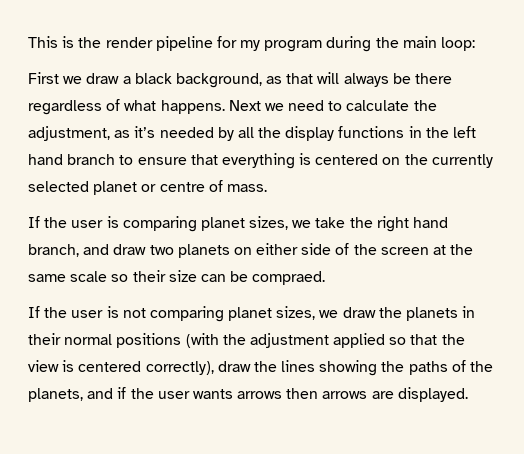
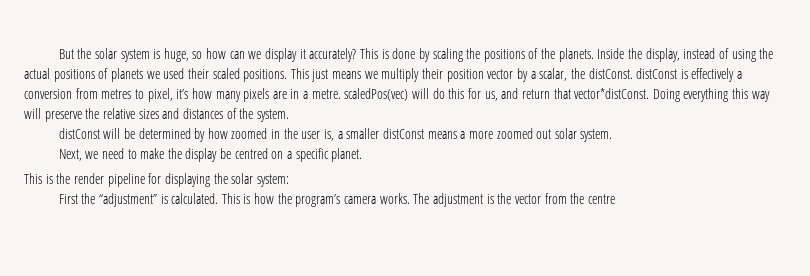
(28, 42) none -> [58,48,774,62] [24,68,743,82] [24,88,770,102] [24,108,289,122] [58,128,613,142] [58,148,363,162] But the solar system is huge, so how can we display it accurately? This is done by scaling the positions of the planets. Inside the display, instead of using the actual positions of planets we used their scaled positions. This just means we multiply their position vector by a scalar, the distConst. distConst is effectively a conversion from metres to pixel, it’s how many pixels are in a metre. scaledPos(vec) will do this for us, and return that vector*distConst. Doing everything this way will preserve the relative sizes and distances of the system. // distConst will be determined by how zoomed in the user is, a smaller distConst means a more zoomed out solar system. // Next, we need to make the display be centred on a specific planet. //
[240,36,476,52] [28,72,453,88] [28,99,437,115] [28,126,477,141] [28,153,493,169] [28,180,267,195] [28,216,449,232] [28,243,474,258] [28,270,326,285] [28,306,476,322] [28,333,465,348] [28,360,494,376] [28,387,468,402] my program during the main loop: // First we draw a black background, as that will always be there regardless of what happens. Next we need to calculate the adjustment, as it’s needed by all the display functions in the left hand branch to ensure that everything is centered on the currently selected planet or centre of mass. // If the user is comparing planet sizes, we take the right hand branch, and draw two planets on either side of the screen at the same scale so their size can be compraed. // If the user is not comparing planet sizes, we draw the planets in their normal positions (with the adjustment applied so that the view is centered correctly), draw the lines showing the paths of the planets, and if the user wants arrows then arrows are displayed. -> [164,173,289,187] [58,193,615,207] displaying the solar system: // First the “adjustment” is calculated. This is how the program’s camera works. The adjustment is the vector from the centre

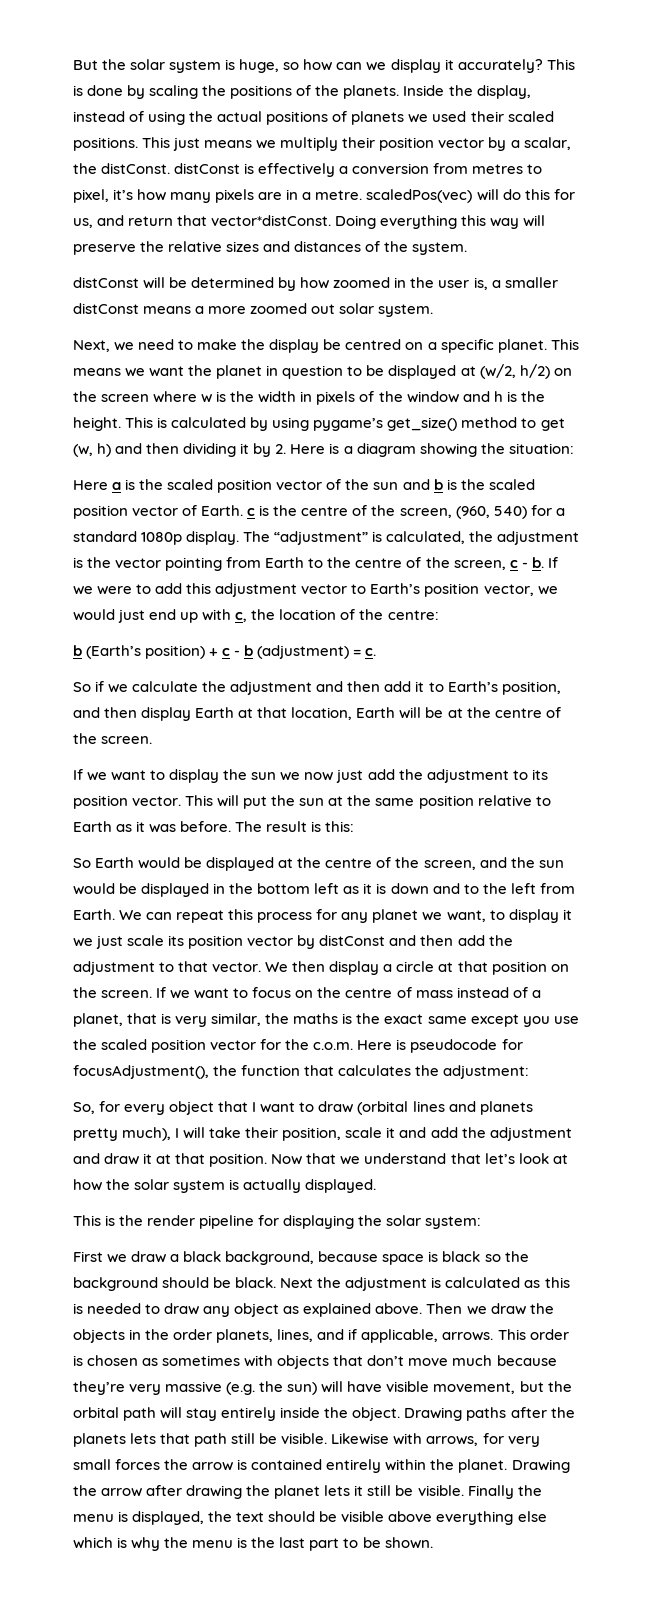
(363, 155) none -> [550,339,579,350] [73,364,572,379] [73,391,545,405] [73,417,565,431] [73,443,574,457] [73,479,535,493] [73,505,565,519] [73,531,580,545] [73,557,558,571] [73,583,558,597] [73,609,439,623] [73,645,377,659] [73,681,561,695] [73,707,561,721] [73,733,153,744] [73,769,548,783] [73,795,551,809] [73,821,355,833] [73,857,564,871] [73,883,575,897] [73,909,572,923] [73,935,513,949] [73,961,569,975] [73,987,541,999] [73,1013,579,1027] [73,1039,523,1053] [73,1065,530,1079] [73,1101,533,1115] [73,1127,572,1141] [73,1153,568,1167] [73,1179,377,1193] This means we want the planet in question to be displayed at (w/2, h/2) on the screen where w is the width in pixels of the window and h is the height. This is calculated by using pygame’s get_size() method to get (w, h) and then dividing it by 2. Here is a diagram showing the situation: // Here a is the scaled position vector of the sun and b is the scaled position vector of Earth. c is the centre of the screen, (960, 540) for a standard 1080p display. The “adjustment” is calculated, the adjustment is the vector pointing from Earth to the centre of the screen, c - b. If we were to add this adjustment vector to Earth’s position vector, we would just end up with c, the location of the centre: // b (Earth’s position) + c - b (adjustment) = c. // So if we calculate the adjustment and then add it to Earth’s position, and then display Earth at that location, Earth will be at the centre of the screen. // If we want to display the sun we now just add the adjustment to its position vector. This will put the sun at the same position relative to Earth as it was before. The result is this: // So Earth would be displayed at the centre of the screen, and the sun would be displayed in the bottom left as it is down and to the left from Earth. We can repeat this process for any planet we want, to display it we just scale its position vector by distConst and then add the adjustment to that vector. We then display a circle at that position on the screen. If we want to focus on the centre of mass instead of a planet, that is very similar, the maths is the exact same except you use the scaled position vector for the c.o.m. Here is pseudocode for focusAdjustment(), the function that calculates the adjustment: // So, for every object that I want to draw (orbital lines and planets pretty much), I will take their position, scale it and add the adjustment and draw it at that position. Now that we understand that let’s look at how the solar system is actually displayed.
[81,193,615,207] the “adjustment” is calculated. This is how the program’s camera works. The adjustment is the vector from the centre -> [107,1251,529,1265] [73,1277,570,1291] [73,1303,554,1317] [73,1329,569,1343] [73,1355,557,1369] [73,1381,572,1395] [73,1407,575,1421] [73,1433,540,1447] [73,1459,570,1473] [73,1485,542,1499] [73,1511,547,1525] [73,1537,433,1551] we draw a black background, because space is black so the background should be black. Next the adjustment is calculated as this is needed to draw any object as explained above. Then we draw the objects in the order planets, lines, and if applicable, arrows. This order is chosen as sometimes with objects that don’t move much because they’re very massive (e.g. the sun) will have visible movement, but the orbital path will stay entirely inside the object. Drawing paths after the planets lets that path still be visible. Likewise with arrows, for very small forces the arrow is contained entirely within the planet. Drawing the arrow after drawing the planet lets it still be visible. Finally the menu is displayed, the text should be visible above everything else which is why the menu is the last part to be shown.

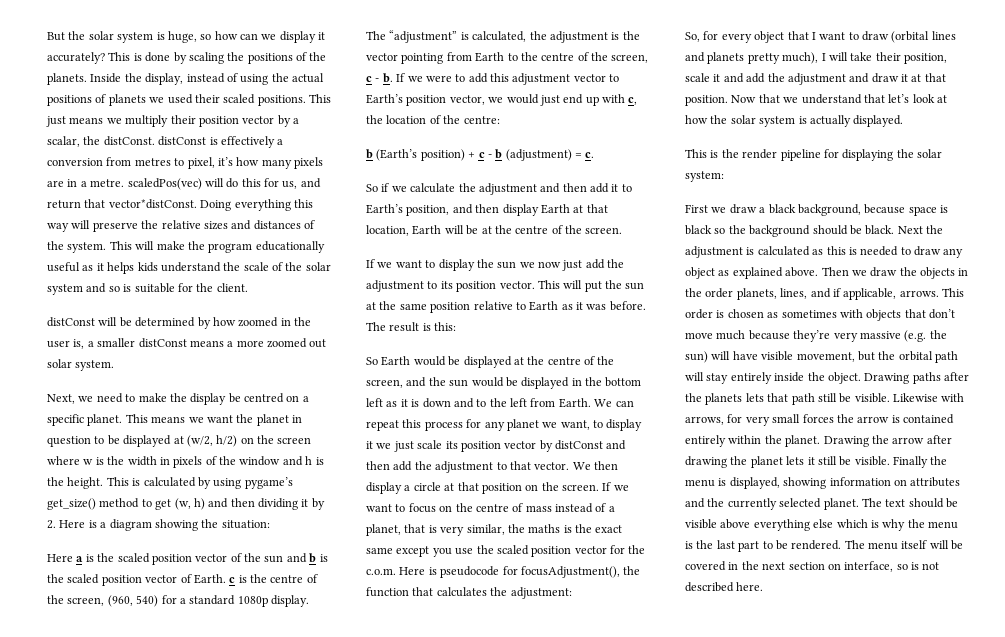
(468, 248) none -> [109,241,325,253] [47,262,331,274] [47,283,248,295] This will make the program educationally useful as it helps kids understand the scale of the solar system and so is suitable for the client.
[208,1511,233,1522] the -> [783,477,961,489] [685,498,882,510] showing information on attributes and the currently selected planet. The
[384,1537,433,1549] shown. -> [791,540,964,550] [685,561,940,572] [685,582,764,592] rendered. The menu itself will be covered in the next section on interface, so is not described here.

